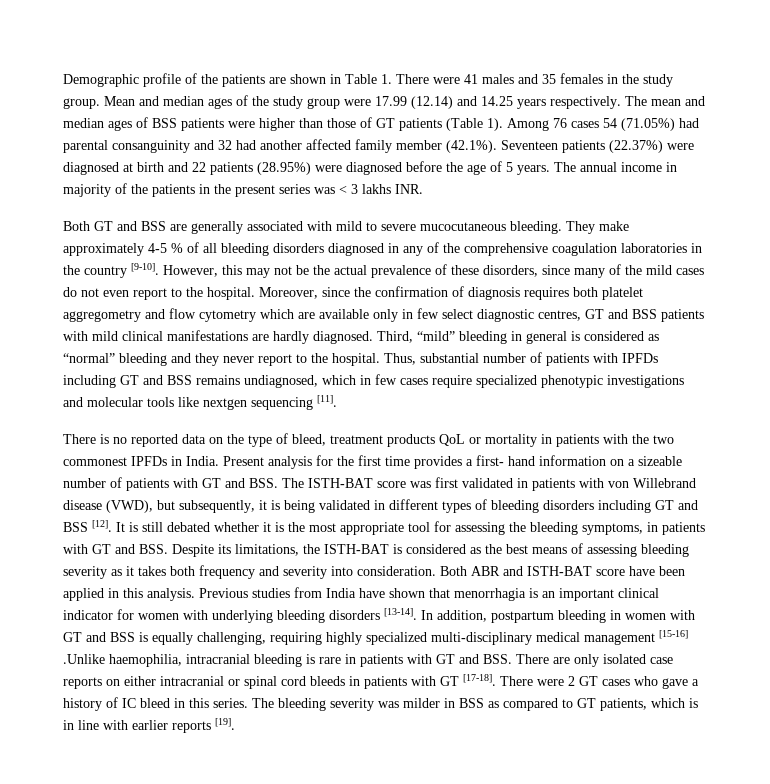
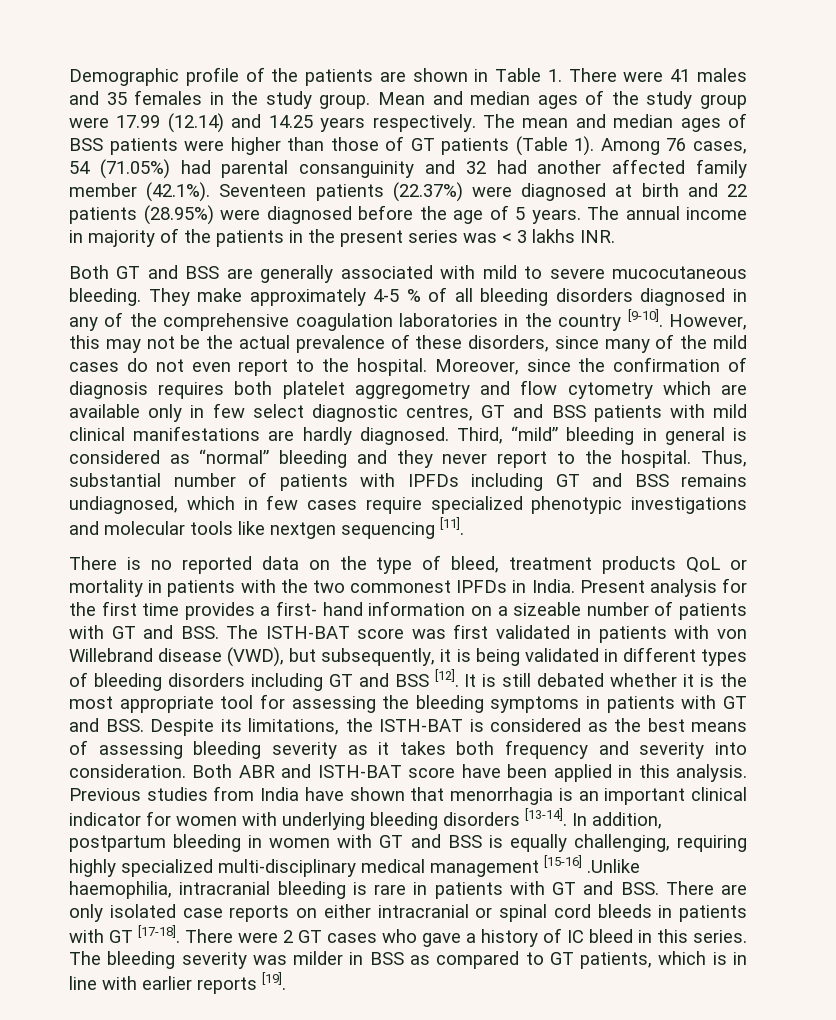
[571,121,599,128] cases -> [693,141,748,154] cases,
[582,523,643,535] symptoms, -> [490,696,580,713] symptoms

